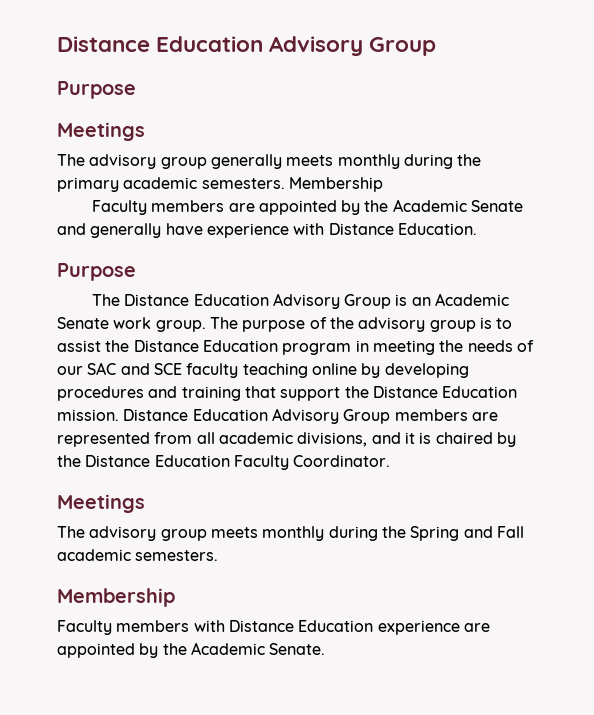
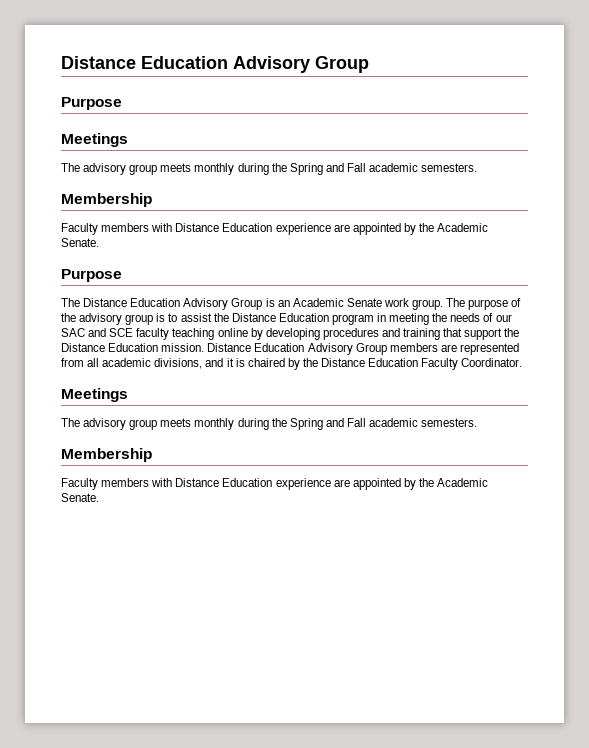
[210,154,482,169] [57,177,383,192] [91,199,524,215] [57,223,477,238] generally meets monthly during the primary academic semesters. Membership // Faculty members are appointed by the Academic Senate and generally have experience with Distance Education. -> [160,163,478,175] [61,193,152,207] [61,223,489,235] [61,238,99,247] meets monthly during the Spring and Fall academic semesters. // Membership // Faculty members with Distance Education experience are appointed by the Academic Senate.

